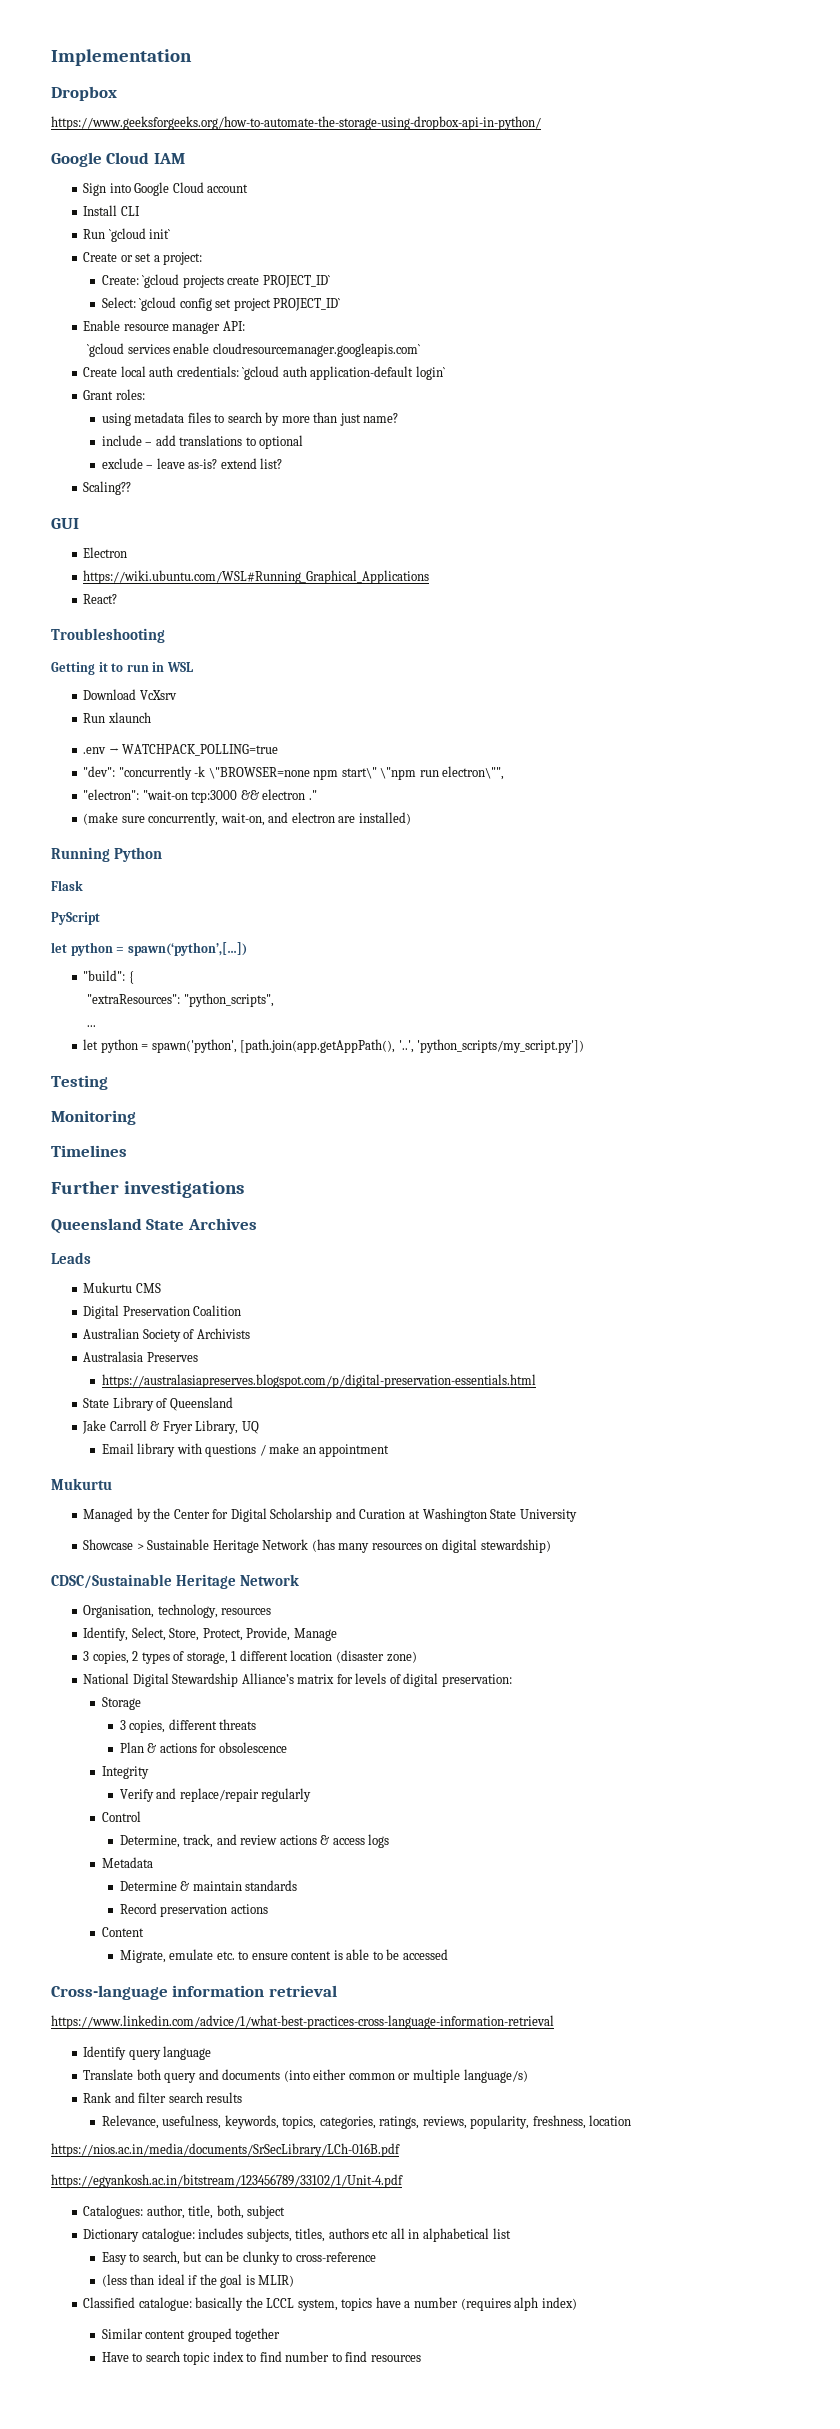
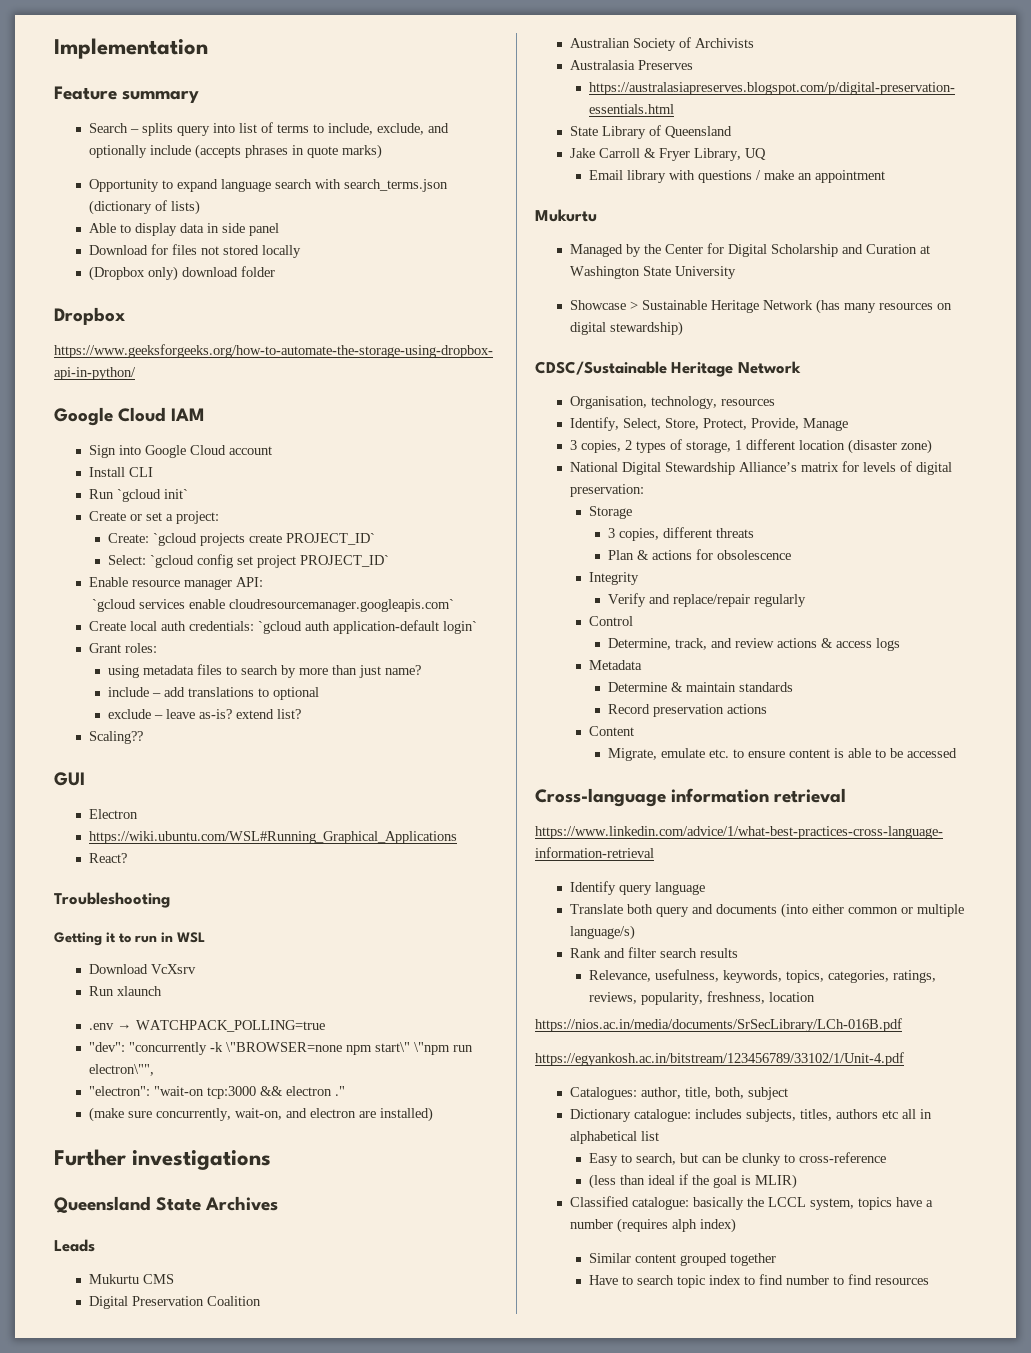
(192, 57) none -> [54,86,200,103] [88,122,449,136] [88,144,382,159] [88,179,448,192] [88,200,200,215] [88,223,279,236] [88,244,301,258] [88,266,275,281] // Feature summary // Search – splits query into list of terms to include, exclude, and optionally include (accepts phrases in quote marks) // Opportunity to expand language search with search_terms.json (dictionary of lists) // Able to display data in side panel // Download for files not stored locally // (Dropbox only) download folder
[51,847,162,862] [51,880,83,891] [51,912,100,925] [51,942,247,956] [83,970,134,984] [87,993,274,1007] [87,1025,97,1027] [83,1039,585,1053] [51,1075,108,1090] [51,1110,136,1125] [51,1145,127,1157] // Running Python // Flask // PyScript // let python = spawn(‘python’,[…]) // "build": { // "extraResources": "python_scripts", // ... // let python = spawn('python', [path.join(app.getAppPath(), '..', 'python_scripts/my_script.py']) // Testing // Monitoring // Timelines -> (433, 1114) none

